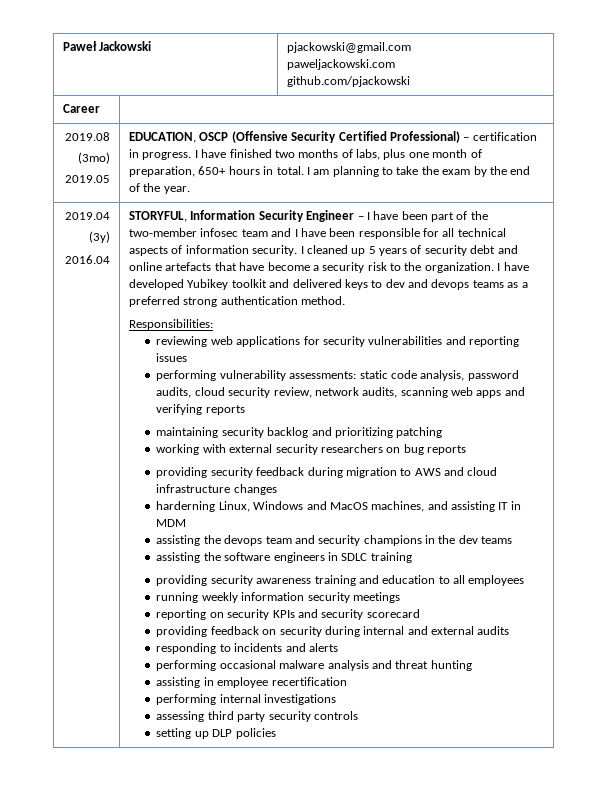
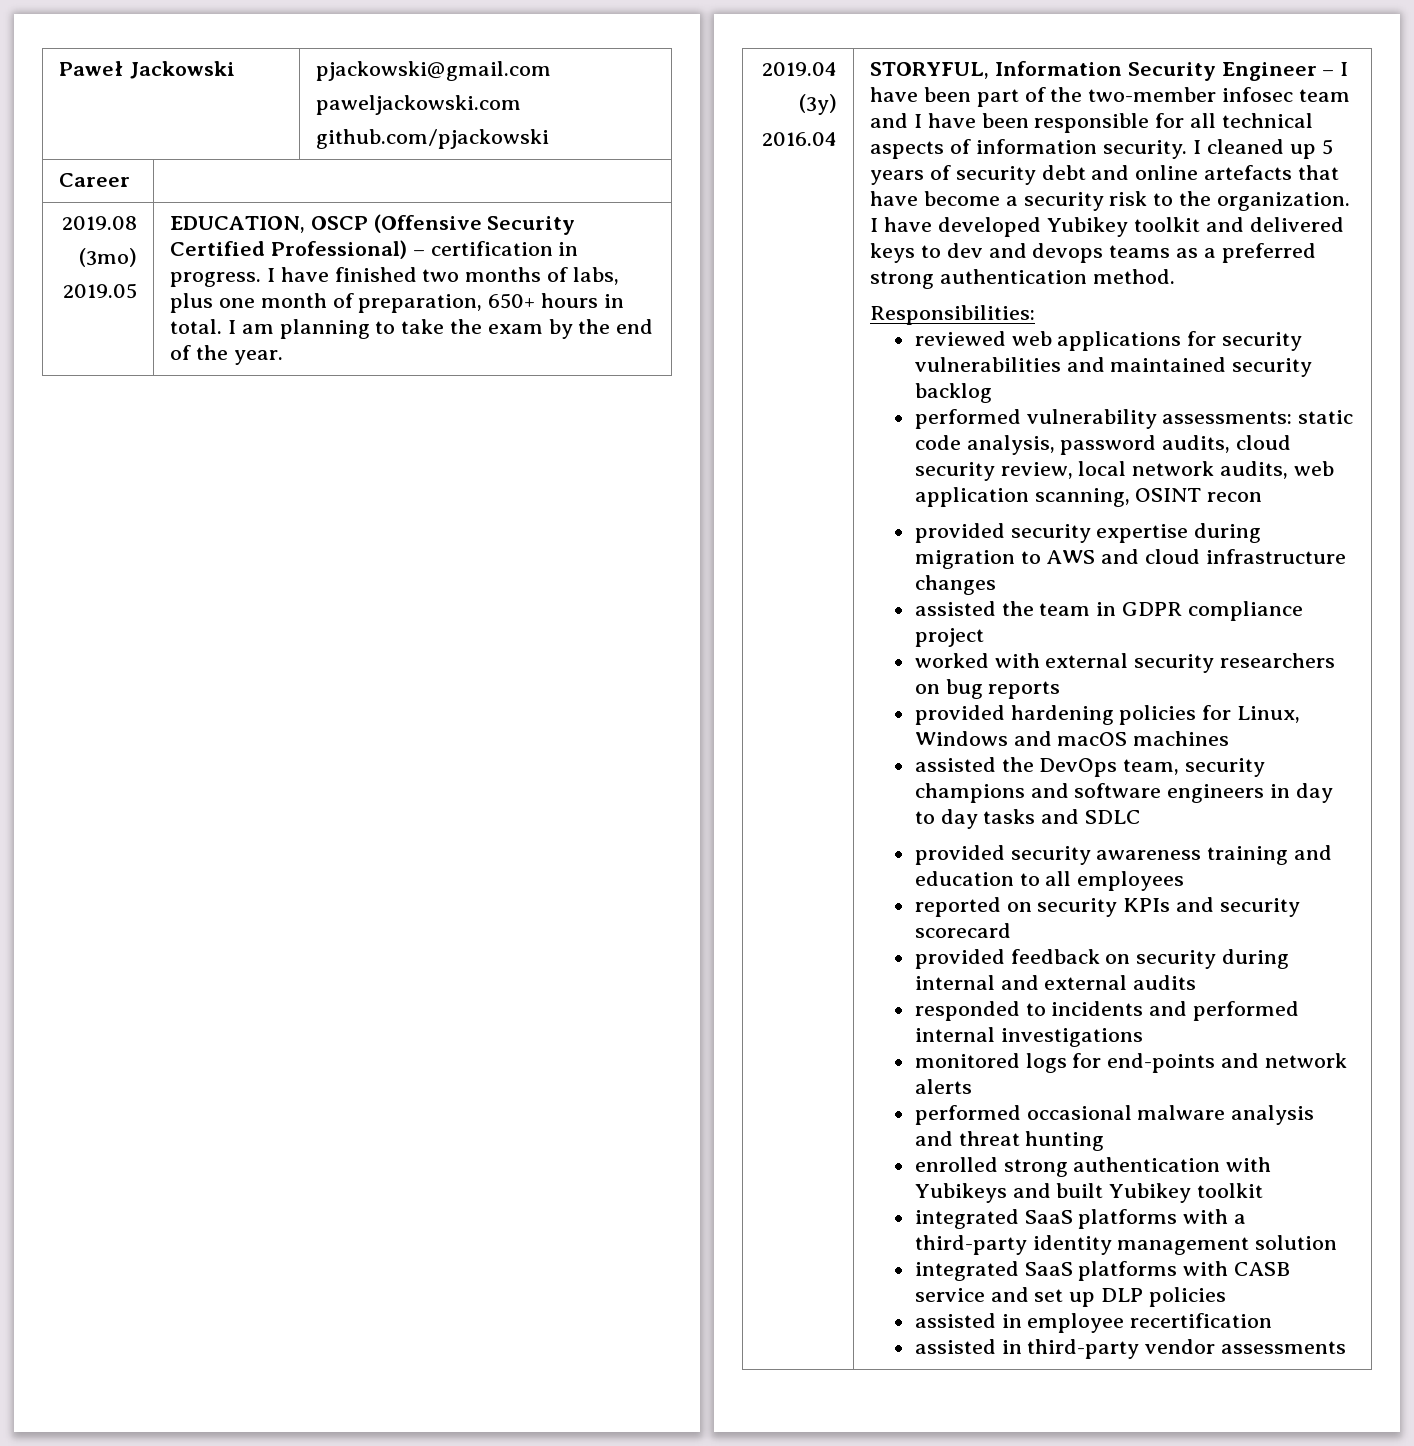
[156,336,208,347] reviewing -> [914,331,1006,346] reviewed
[469,336,520,347] [156,353,188,362] [156,370,217,381] reporting issues // performing -> [1110,357,1313,377] [914,383,992,403] [914,409,1021,429] maintained security backlog // performed
(312, 392) none -> [1078,461,1127,476] local
[400,387,525,398] [156,404,245,415] [156,427,443,438] [156,444,467,455] [156,467,305,478] scanning web apps and verifying reports // maintaining security backlog and prioritizing patching // working with external security researchers on bug reports // providing security feedback -> [1293,461,1334,476] [914,487,1263,507] [914,523,1189,543] web application scanning, OSINT recon // provided security expertise
[156,501,521,512] [156,519,187,527] [156,535,513,546] [156,552,338,563] harderning Linux, Windows and MacOS machines, and assisting IT in MDM // assisting the devops team and security champions in the dev teams // assisting the software engineers in -> [914,601,1303,621] [914,628,984,647] [914,653,1335,673] [914,679,1061,699] [914,705,1300,725] [914,731,1230,746] [914,757,1265,777] [914,783,1333,803] [914,809,1080,829] assisted the team in GDPR compliance project // worked with external security researchers on bug reports // provided hardening policies for Linux, Windows and macOS machines // assisted the DevOps team, security champions and software engineers in day to day tasks and
[370,552,412,563] [156,575,208,586] training // providing -> [914,845,1005,865] // provided
[156,592,400,603] [156,609,207,620] running weekly information security meetings // reporting -> [914,897,1001,917] reported
[156,626,208,637] providing -> [914,949,1005,969] provided
[156,643,217,654] responding -> [914,1001,1020,1021] responded
(306, 647) none -> [1192,1001,1299,1021] [914,1027,1143,1047] [914,1053,1347,1073] performed internal investigations // monitored logs for end-points and network
[156,660,217,671] performing -> [914,1105,1021,1125] performed
[156,677,347,688] [156,694,337,705] [156,711,358,722] [156,728,276,739] assisting in employee recertification // performing internal investigations // assessing third party security controls // setting up DLP policies -> [914,1157,1272,1177] [914,1183,1263,1203] [914,1209,1246,1229] [914,1235,1338,1255] [914,1261,1290,1281] [914,1287,1226,1307] [914,1313,1273,1333] [914,1339,1346,1359] enrolled strong authentication with Yubikeys and built Yubikey toolkit // integrated SaaS platforms with a third-party identity management solution // integrated SaaS platforms with CASB service and set up DLP policies // assisted in employee recertification // assisted in third-party vendor assessments

